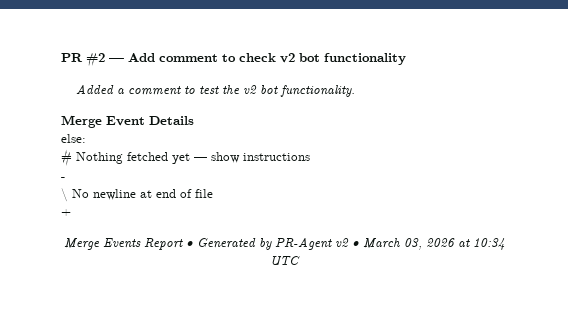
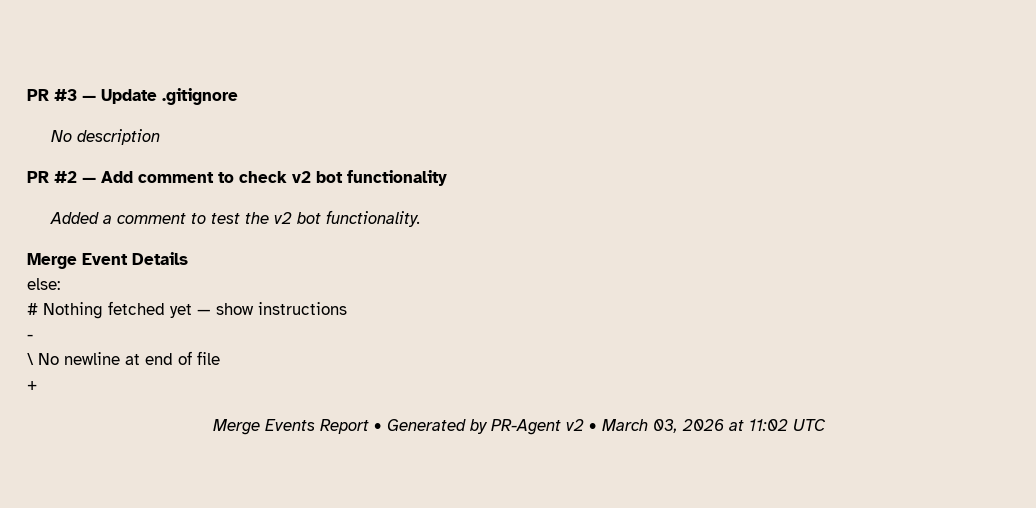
[61,53,83,62] PR -> [27,88,238,105] [50,129,160,145] [27,171,49,183] PR #3 — Update .gitignore // No description // PR
[472,238,505,250] 10:34 -> [748,419,788,431] 11:02

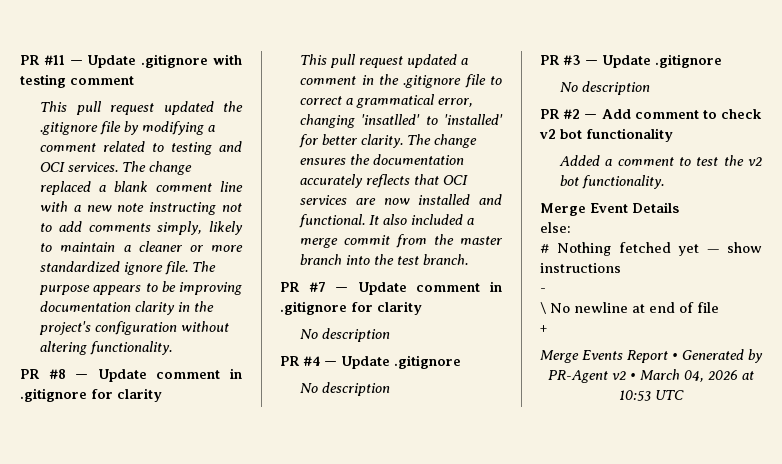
[27,89,49,101] PR -> [20,54,242,68] [20,74,134,88] [40,101,243,115] [40,121,216,135] [40,141,242,155] [40,161,193,175] [40,181,243,195] [40,201,242,215] [40,221,243,235] [40,241,243,252] [40,261,217,275] [39,281,242,295] [40,301,215,315] [39,321,230,335] [40,341,173,355] [20,368,242,382] [20,388,162,402] [300,54,469,68] [300,74,502,88] [300,94,474,108] [300,114,503,128] [299,134,478,148] [300,154,465,165] [300,174,469,188] [300,194,502,205] [299,214,475,228] [300,234,503,248] [300,254,469,265] [280,281,502,295] [280,301,422,315] [300,328,391,342] [280,355,461,369] [300,382,391,396] [540,55,560,65] PR #11 — Update .gitignore with testing comment // This pull request updated the .gitignore file by modifying a comment related to testing and OCI services. The change replaced a blank comment line with a new note instructing not to add comments simply, likely to maintain a cleaner or more standardized ignore file. The purpose appears to be improving documentation clarity in the project's configuration without altering functionality. // PR #8 — Update comment in .gitignore for clarity // This pull request updated a comment in the .gitignore file to correct a grammatical error, changing 'insatlled' to 'installed' for better clarity. The change ensures the documentation accurately reflects that OCI services are now installed and functional. It also included a merge commit from the master branch into the test branch. // PR #7 — Update comment in .gitignore for clarity // No description // PR #4 — Update .gitignore // No description // PR
[652,419,678,433] 03, -> [684,370,704,382] 04,
[748,419,788,431] 11:02 -> [619,390,651,401] 10:53

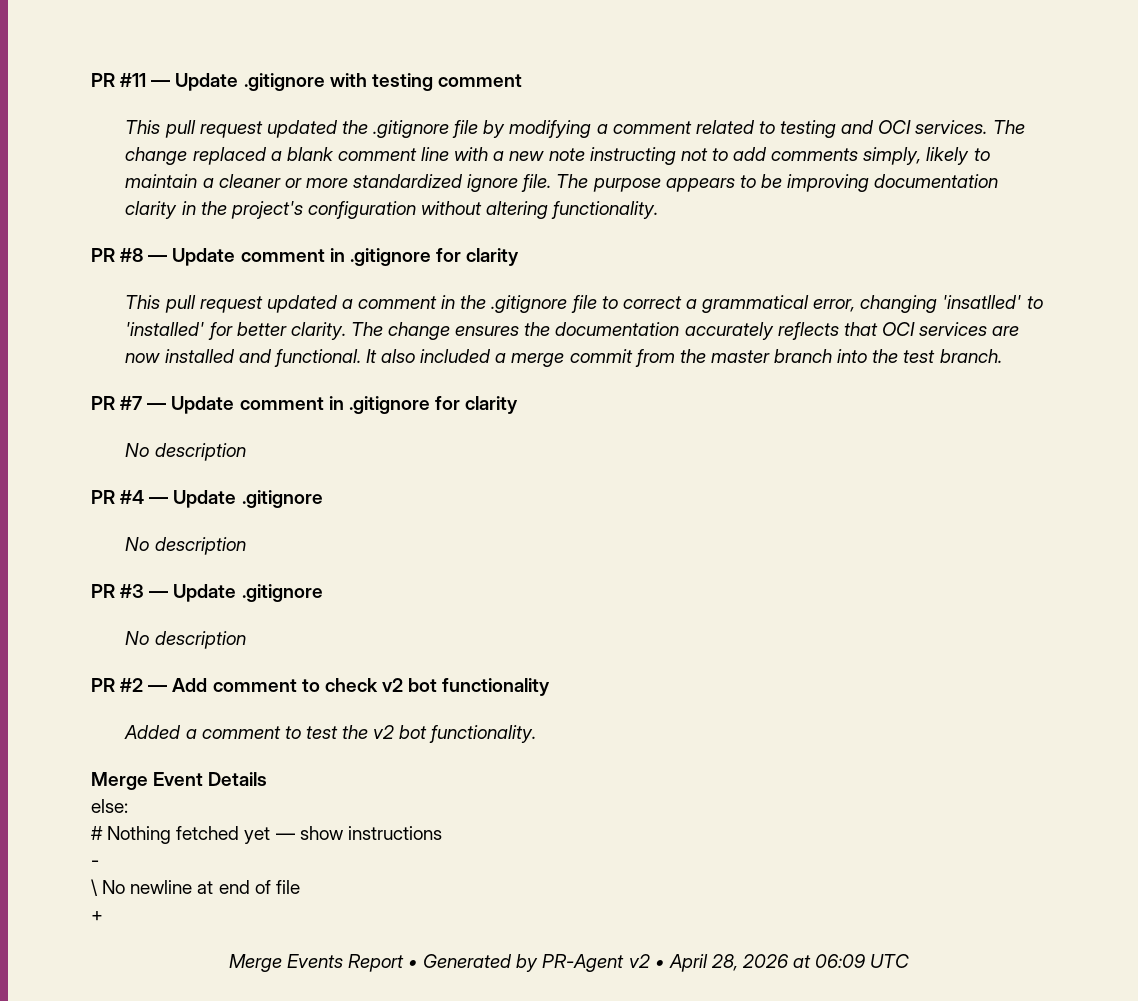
[640,369,704,382] March 04, -> [668,954,738,972] April 28,
[619,390,651,401] 10:53 -> [815,954,867,968] 06:09

